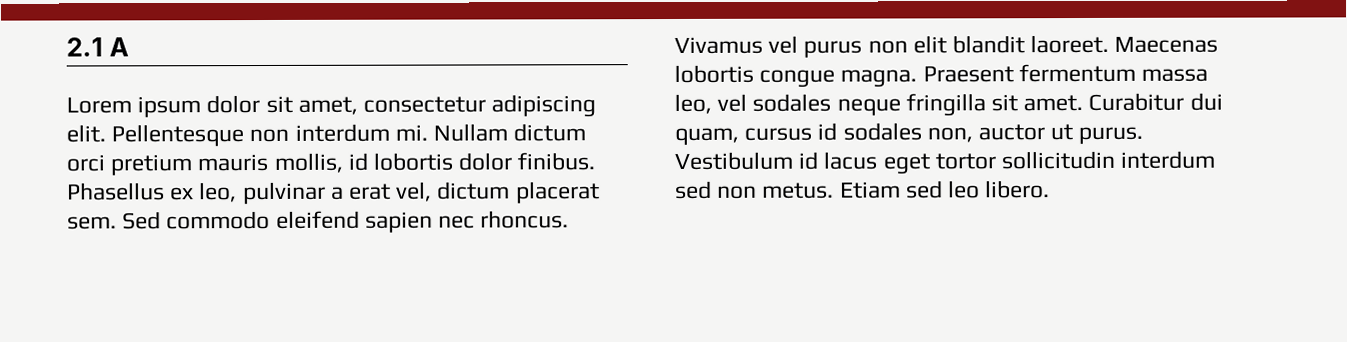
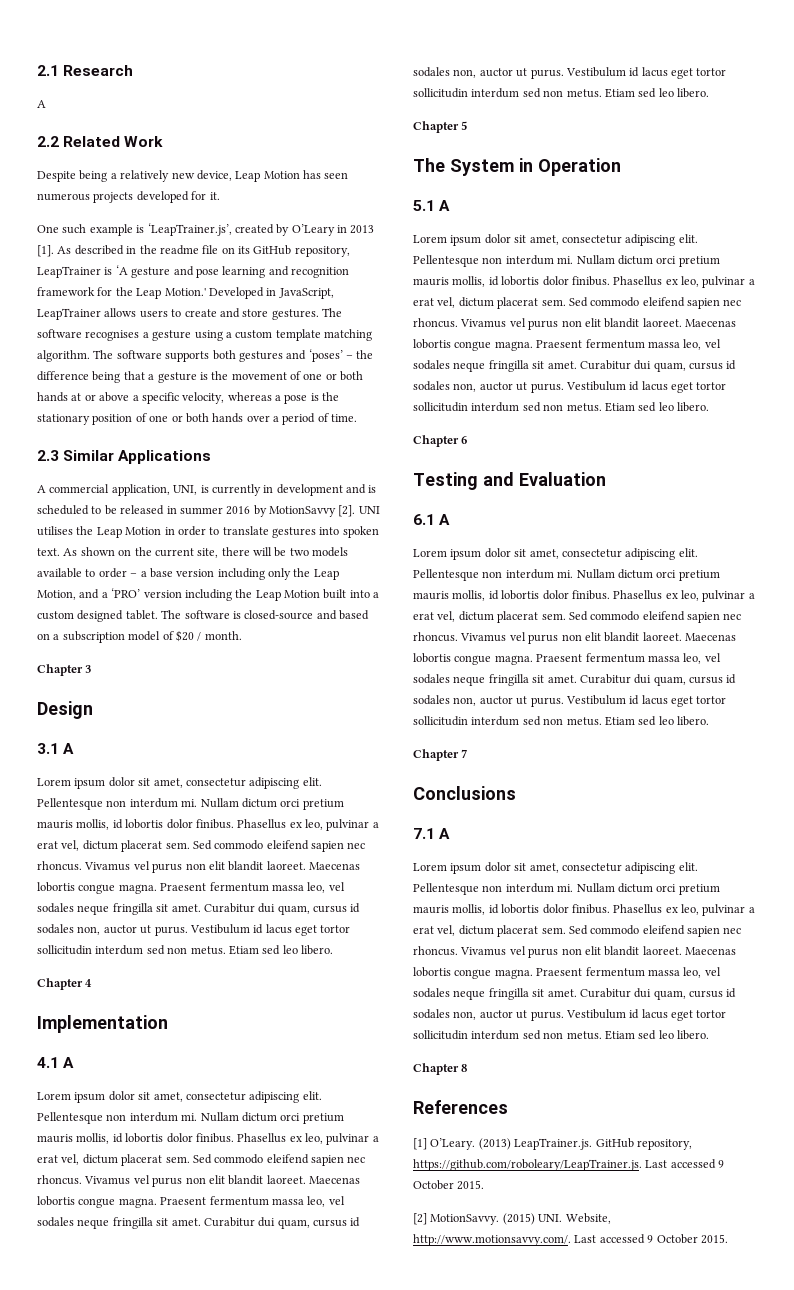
(103, 47) none -> [63,65,134,76] [37,100,46,108] [37,136,164,147] [37,170,349,182] [37,191,220,203] [37,223,375,236] [37,245,350,257] [37,265,349,278] [37,287,334,299] [37,308,342,320] [37,329,372,341] [37,349,374,362] [37,371,364,383] [37,392,340,404] [37,413,358,425] [37,450,212,464] [37,484,377,496] [37,505,380,517] [37,526,379,538] [37,547,349,558] [37,568,339,580] [37,588,380,601] [37,610,369,622] [37,630,242,643] [37,664,92,676] [37,701,93,719] [37,743,59,754] Research // A // 2.2 Related Work // Despite being a relatively new device, Leap Motion has seen numerous projects developed for it. // One such example is ‘LeapTrainer.js’, created by O’Leary in 2013 [1]. As described in the readme file on its GitHub repository, LeapTrainer is ‘A gesture and pose learning and recognition framework for the Leap Motion.' Developed in JavaScript, LeapTrainer allows users to create and store gestures. The software recognises a gesture using a custom template matching algorithm. The software supports both gestures and ‘poses’ – the difference being that a gesture is the movement of one or both hands at or above a specific velocity, whereas a pose is the stationary position of one or both hands over a period of time. // 2.3 Similar Applications // A commercial application, UNI, is currently in development and is scheduled to be released in summer 2016 by MotionSavvy [2]. UNI utilises the Leap Motion in order to translate gestures into spoken text. As shown on the current site, there will be two models available to order – a base version including only the Leap Motion, and a ‘PRO’ version including the Leap Motion built into a custom designed tablet. The software is closed-source and based on a subscription model of $20 / month. // Chapter 3 // Design // 3.1
(1051, 189) none -> [37,978,93,990] [37,1015,168,1033] [37,1057,75,1068] [37,1091,322,1103] [37,1112,344,1124] [37,1133,379,1145] [37,1154,366,1166] [37,1175,360,1187] [37,1196,345,1208] [37,1217,361,1229] [413,67,727,79] [413,88,709,98] [413,121,468,133] [413,158,621,176] [413,200,451,211] [413,234,698,246] [413,255,720,267] [413,276,755,288] [413,297,742,309] [413,318,736,330] [413,339,721,351] [413,360,737,372] [413,381,727,393] [413,402,709,412] [413,435,468,447] [413,472,606,490] [413,514,451,525] [413,548,698,560] [413,569,720,581] [413,590,755,602] [413,611,742,623] [413,632,736,644] [413,653,721,665] [413,674,737,686] [413,695,727,707] [413,716,709,726] [413,749,468,761] [413,786,516,800] [413,828,451,839] [413,862,698,874] [413,883,720,895] [413,904,755,916] [413,925,742,937] [413,946,736,958] [413,967,721,979] [413,988,737,1000] [413,1009,727,1021] [413,1030,709,1040] [413,1063,468,1075] [413,1100,508,1114] [413,1138,692,1150] [413,1159,725,1171] [413,1180,485,1190] [413,1213,611,1225] [413,1234,728,1246] // Chapter 4 // Implementation // 4.1 A // Lorem ipsum dolor sit amet, consectetur adipiscing elit. Pellentesque non interdum mi. Nullam dictum orci pretium mauris mollis, id lobortis dolor finibus. Phasellus ex leo, pulvinar a erat vel, dictum placerat sem. Sed commodo eleifend sapien nec rhoncus. Vivamus vel purus non elit blandit laoreet. Maecenas lobortis congue magna. Praesent fermentum massa leo, vel sodales neque fringilla sit amet. Curabitur dui quam, cursus id sodales non, auctor ut purus. Vestibulum id lacus eget tortor sollicitudin interdum sed non metus. Etiam sed leo libero. // Chapter 5 // The System in Operation // 5.1 A // Lorem ipsum dolor sit amet, consectetur adipiscing elit. Pellentesque non interdum mi. Nullam dictum orci pretium mauris mollis, id lobortis dolor finibus. Phasellus ex leo, pulvinar a erat vel, dictum placerat sem. Sed commodo eleifend sapien nec rhoncus. Vivamus vel purus non elit blandit laoreet. Maecenas lobortis congue magna. Praesent fermentum massa leo, vel sodales neque fringilla sit amet. Curabitur dui quam, cursus id sodales non, auctor ut purus. Vestibulum id lacus eget tortor sollicitudin interdum sed non metus. Etiam sed leo libero. // Chapter 6 // Testing and Evaluation // 6.1 A // Lorem ipsum dolor sit amet, consectetur adipiscing elit. Pellentesque non interdum mi. Nullam dictum orci pretium mauris mollis, id lobortis dolor finibus. Phasellus ex leo, pulvinar a erat vel, dictum placerat sem. Sed commodo eleifend sapien nec rhoncus. Vivamus vel purus non elit blandit laoreet. Maecenas lobortis congue magna. Praesent fermentum massa leo, vel sodales neque fringilla sit amet. Curabitur dui quam, cursus id sodales non, auctor ut purus. Vestibulum id lacus eget tortor sollicitudin interdum sed non metus. Etiam sed leo libero. // Chapter 7 // Conclusions // 7.1 A // Lorem ipsum dolor sit amet, consectetur adipiscing elit. Pellentesque non interdum mi. Nullam dictum orci pretium mauris mollis, id lobortis dolor finibus. Phasellus ex leo, pulvinar a erat vel, dictum placerat sem. Sed commodo eleifend sapien nec rhoncus. Vivamus vel purus non elit blandit laoreet. Maecenas lobortis congue magna. Praesent fermentum massa leo, vel sodales neque fringilla sit amet. Curabitur dui quam, cursus id sodales non, auctor ut purus. Vestibulum id lacus eget tortor sollicitudin interdum sed non metus. Etiam sed leo libero. // Chapter 8 // References // [1] O’Leary. (2013) LeapTrainer.js. GitHub repository, https://github.com/roboleary/LeapTrainer.js. Last accessed 9 October 2015. // [2] MotionSavvy. (2015) UNI. Website, http://www.motionsavvy.com/. Last accessed 9 October 2015.

